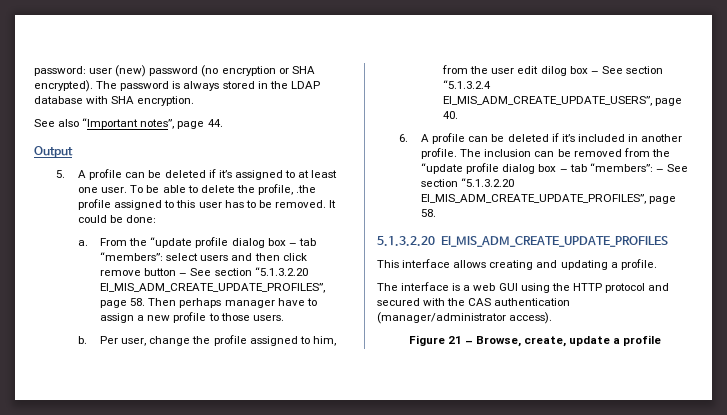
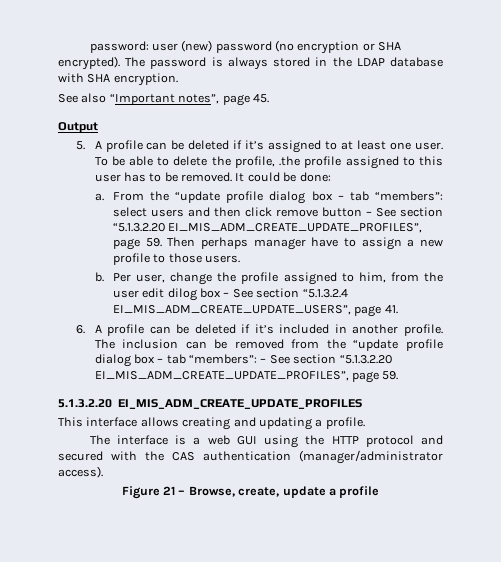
[207,119,223,127] 44. -> [252,94,269,103] 45.
[130,298,146,306] 58. -> [145,238,162,247] 59.
[443,111,459,119] 40. -> [384,305,398,314] 41.
[421,209,437,217] 58. -> [382,371,399,380] 59.

